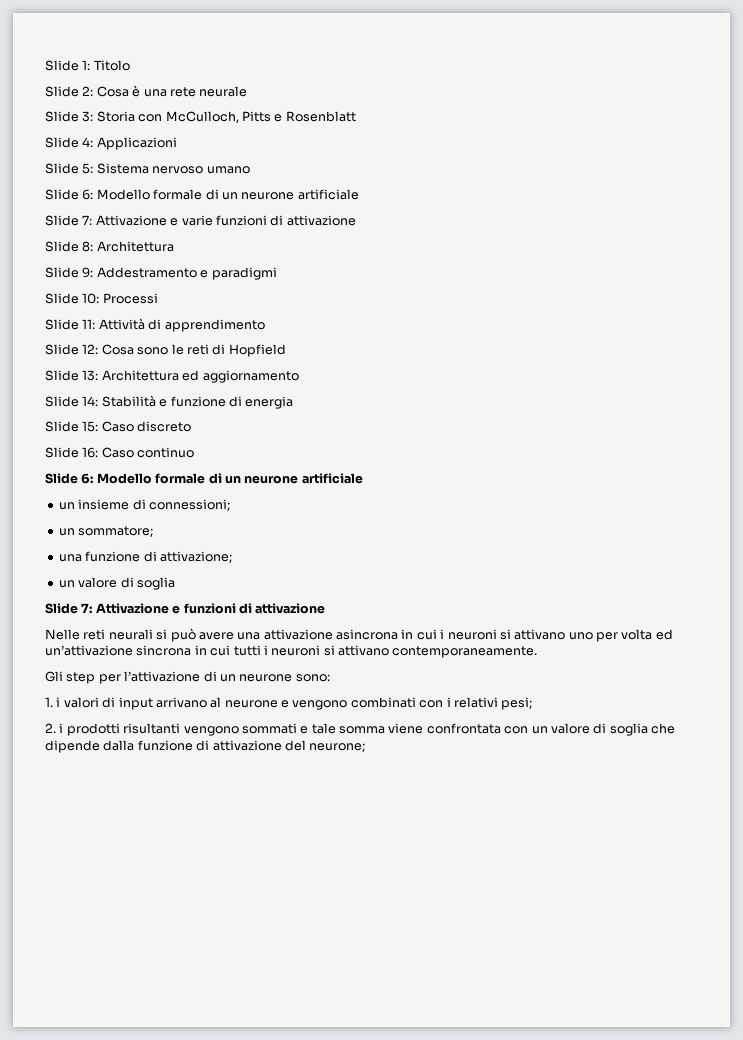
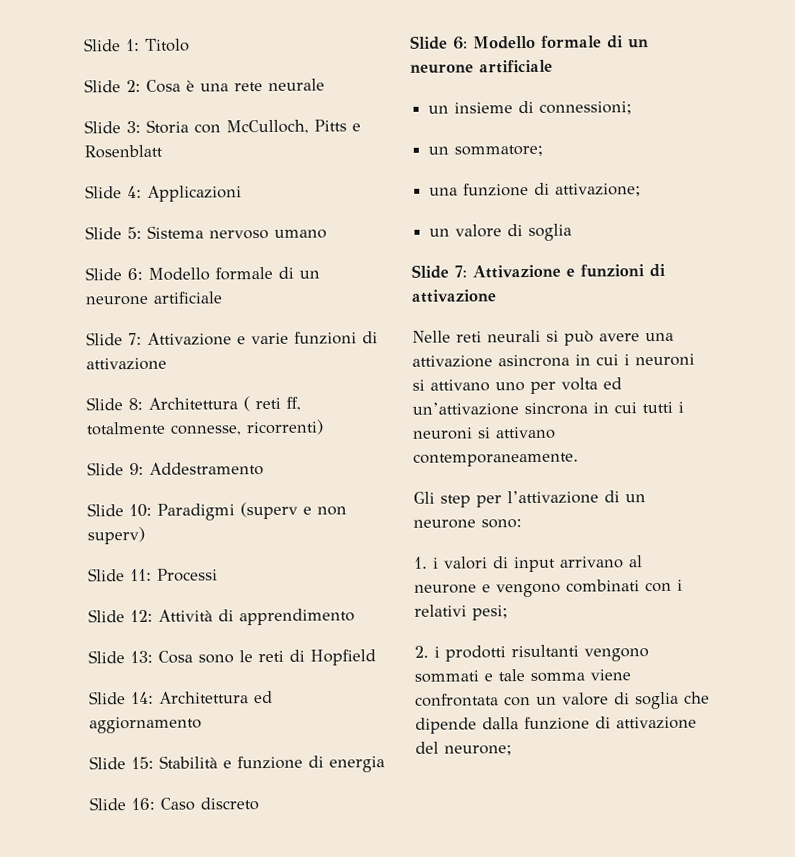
(174, 246) none -> [243,396,301,412] [86,419,324,436] ( reti ff, totalmente connesse, ricorrenti)
[200,267,277,280] e paradigmi -> (264, 469) none
(100, 298) none -> [157,501,347,521] [87,526,145,545] [88,568,152,582] Paradigmi (superv e non superv) // Slide 11:
[82,319,96,329] 11: -> [130,609,153,623] 12:
[82,344,99,354] 12: -> [130,650,153,664] 13:
[82,370,99,381] 13: -> [131,691,154,705] 14:
[82,396,99,406] 14: -> [131,756,154,770] 15:
[82,421,99,432] 15: -> [131,797,155,811] 16:
[45,447,195,458] // Slide 16: Caso continuo -> (259, 804) none

